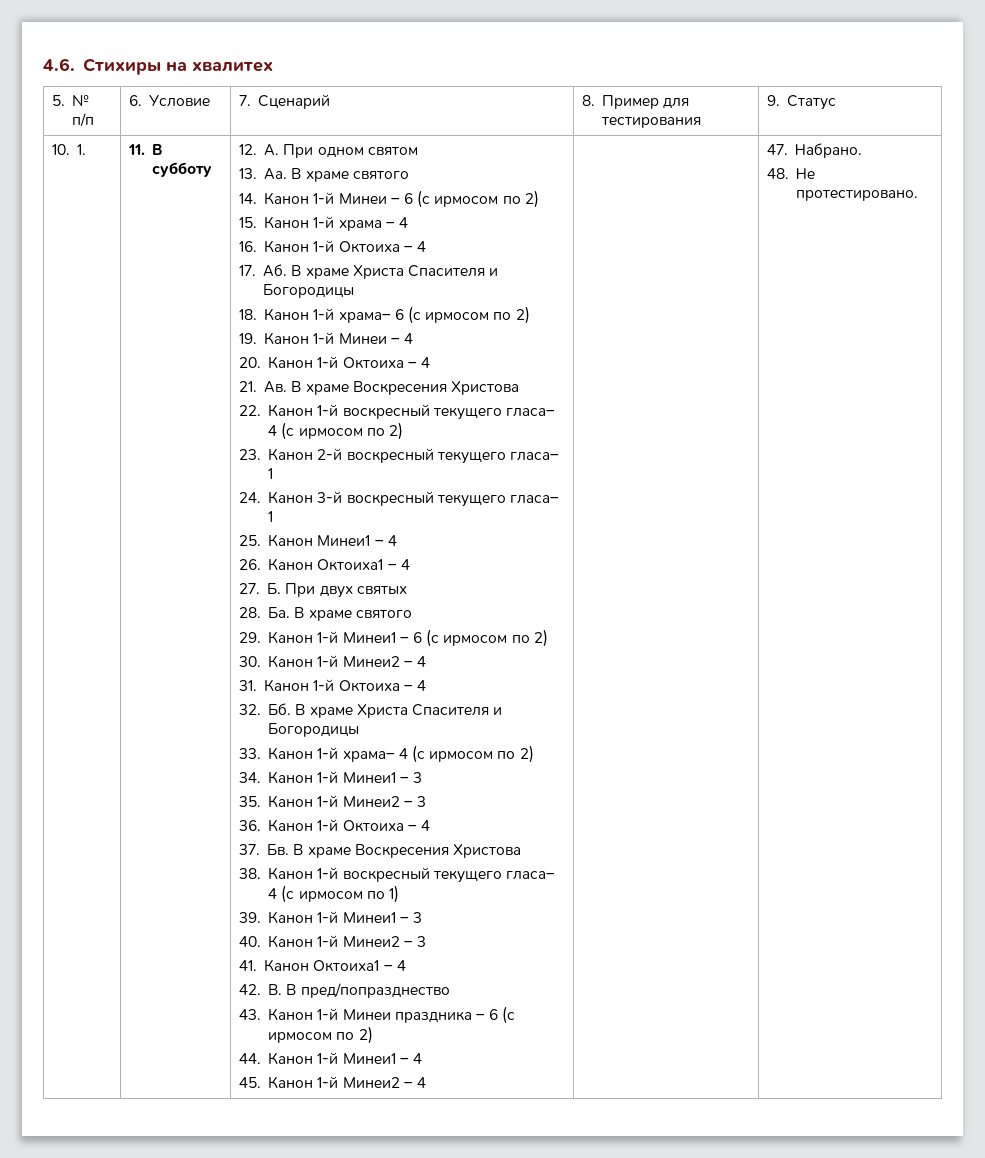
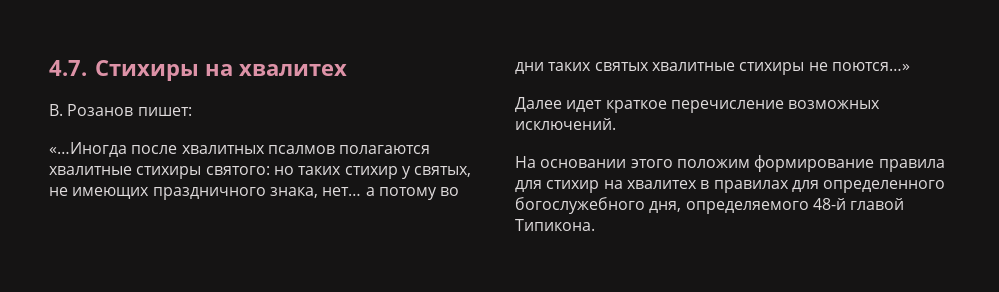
[43,58,75,71] 4.6. -> [49,60,87,76] 4.7.
[51,95,90,106] [72,113,95,127] [128,94,211,107] [238,94,331,109] [581,95,690,109] [601,117,702,128] [766,95,837,110] [51,144,87,155] [127,144,164,155] [152,162,213,177] [238,144,418,158] [238,168,409,182] [238,190,539,208] [238,216,409,231] [238,240,427,253] [238,264,499,279] [263,284,355,298] [238,306,530,324] [238,332,414,345] [238,356,431,369] [238,381,520,395] [238,404,556,420] [268,422,404,440] [238,448,560,464] [268,468,274,479] [238,491,560,507] [268,511,274,522] [238,534,397,547] [238,558,410,571] [238,583,407,598] [238,607,412,621] [238,629,548,647] [238,655,427,668] [238,679,427,692] [238,703,503,718] [268,723,360,737] [238,745,534,763] [238,771,423,784] [238,795,427,808] [238,819,431,832] [238,844,522,858] [238,867,556,883] [268,885,400,903] [238,911,423,924] [238,935,427,948] [238,959,406,972] [238,983,450,998] [238,1006,516,1024] [268,1026,373,1044] [238,1052,423,1065] [238,1076,427,1089] [766,143,863,158] [766,168,816,179] [796,190,919,201] // 5. № п/п | 6. Условие | 7. Сценарий | 8. Пример для тестирования | 9. Статус // 10. 1. | 11. В субботу | 12. А. При одном святом // 13. Аа. В храме святого // 14. Канон 1-й Минеи – 6 (с ирмосом по 2) // 15. Канон 1-й храма – 4 // 16. Канон 1-й Октоиха – 4 // 17. Аб. В храме Христа Спасителя и Богородицы // 18. Канон 1-й храма– 6 (с ирмосом по 2) // 19. Канон 1-й Минеи – 4 // 20. Канон 1-й Октоиха – 4 // 21. Ав. В храме Воскресения Христова // 22. Канон 1-й воскресный текущего гласа– 4 (с ирмосом по 2) // 23. Канон 2-й воскресный текущего гласа– 1 // 24. Канон 3-й воскресный текущего гласа– 1 // 25. Канон Минеи1 – 4 // 26. Канон Октоиха1 – 4 // 27. Б. При двух святых // 28. Ба. В храме святого // 29. Канон 1-й Минеи1 – 6 (с ирмосом по 2) // 30. Канон 1-й Минеи2 – 4 // 31. Канон 1-й Октоиха – 4 // 32. Бб. В храме Христа Спасителя и Богородицы // 33. Канон 1-й храма– 4 (с ирмосом по 2) // 34. Канон 1-й Минеи1 – 3 // 35. Канон 1-й Минеи2 – 3 // 36. Канон 1-й Октоиха – 4 // 37. Бв. В храме Воскресения Христова // 38. Канон 1-й воскресный текущего гласа– 4 (с ирмосом по 1) // 39. Канон 1-й Минеи1 – 3 // 40. Канон 1-й Минеи2 – 3 // 41. Канон Октоиха1 – 4 // 42. В. В пред/попразднество // 43. Канон 1-й Минеи праздника – 6 (с ирмосом по 2) // 44. Канон 1-й Минеи1 – 4 // 45. Канон 1-й Минеи2 – 4 | | 47. Набрано. // 48. Не протестировано. -> [49,104,192,116] [49,142,431,157] [49,166,472,179] [49,187,460,200] [515,62,910,75] [515,97,881,113] [515,118,616,130] [515,155,945,172] [515,180,946,193] [515,197,905,214] [515,219,595,231] // В. Розанов пишет: // «…Иногда после хвалитных псалмов полагаются хвалитные стихиры святого: но таких стихир у святых, не имеющих праздничного знака, нет… а потому во дни таких святых хвалитные стихиры не поются…» // Далее идет краткое перечисление возможных исключений. // На основании этого положим формирование правила для стихир на хвалитех в правилах для определенного богослужебного дня, определяемого 48-й главой Типикона.

